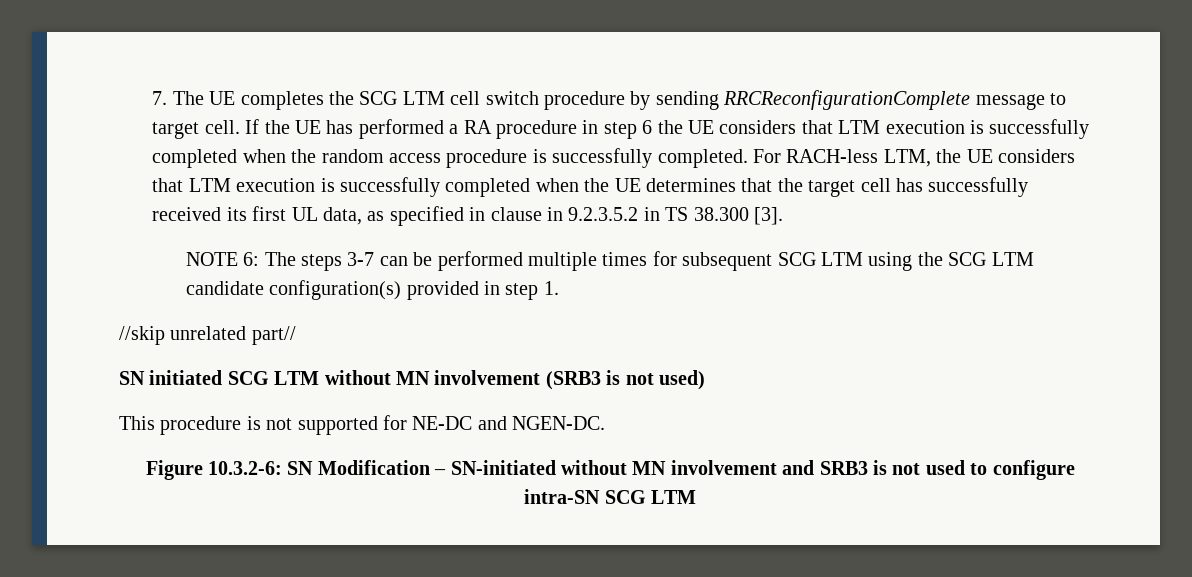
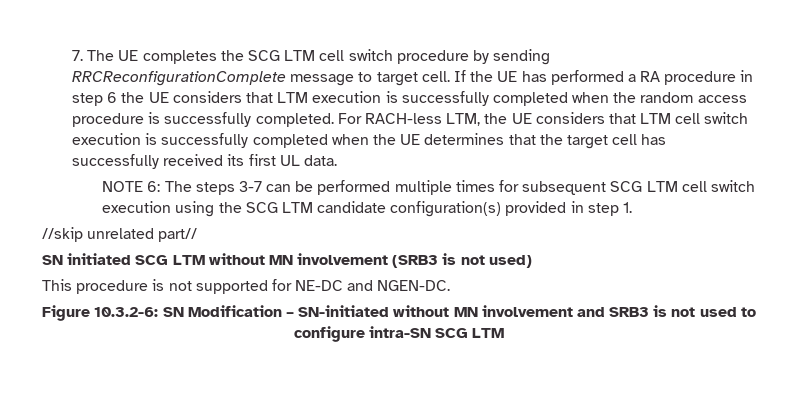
(231, 185) none -> [675,112,749,124] cell switch
[322,206,783,226] data, as specified in clause in 9.2.3.5.2 in TS 38.300 [3]. -> [303,155,337,166] data.
(863, 259) none -> [681,180,755,192] [102,201,172,213] cell switch execution

